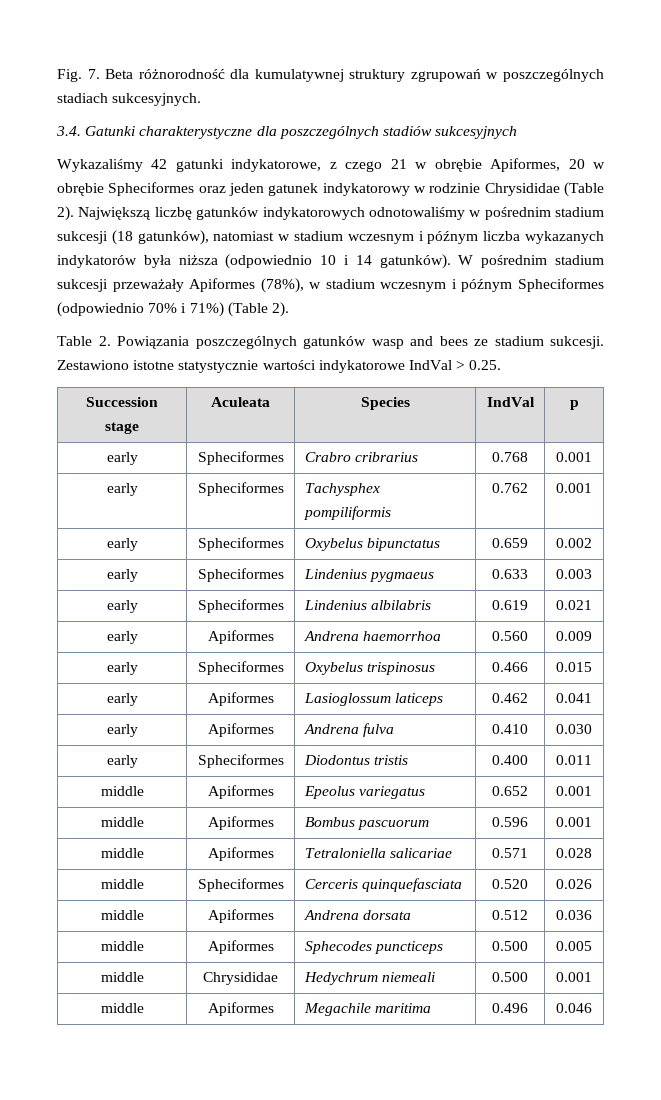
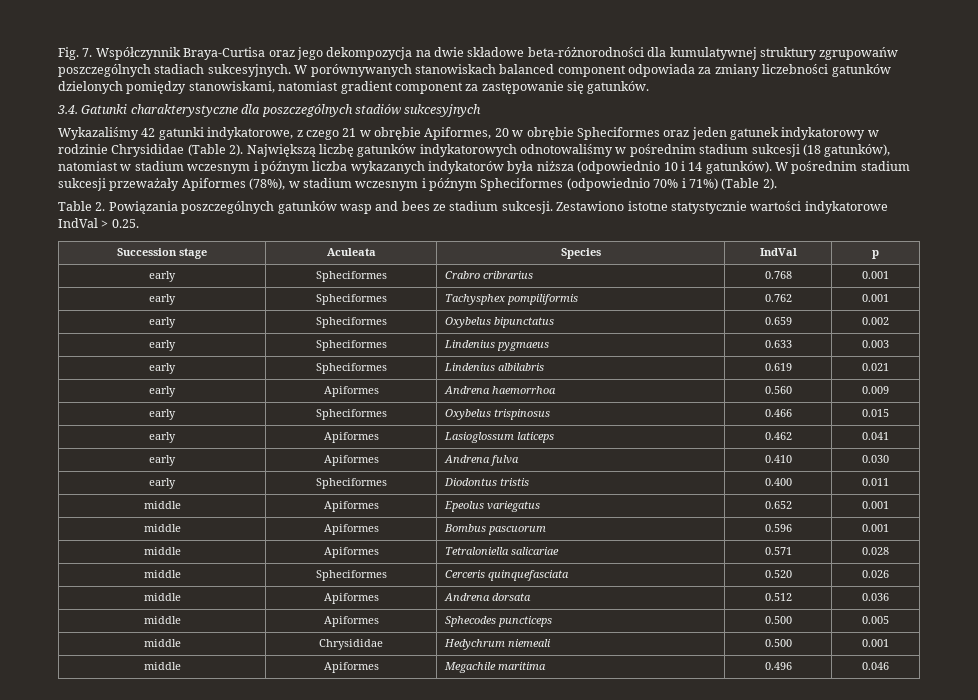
[105,69,225,79] Beta różnorodność -> [95,47,644,60] Współczynnik Braya-Curtisa oraz jego dekompozycja na dwie składowe beta-różnorodności
[410,69,499,82] zgrupowań w -> [819,47,899,60] zgrupowańw
(202, 99) none -> [294,64,891,77] [58,81,650,94] W porównywanych stanowiskach balanced component odpowiada za zmiany liczebności gatunków dzielonych pomiędzy stanowiskami, natomiast gradient component za zastępowanie się gatunków.

